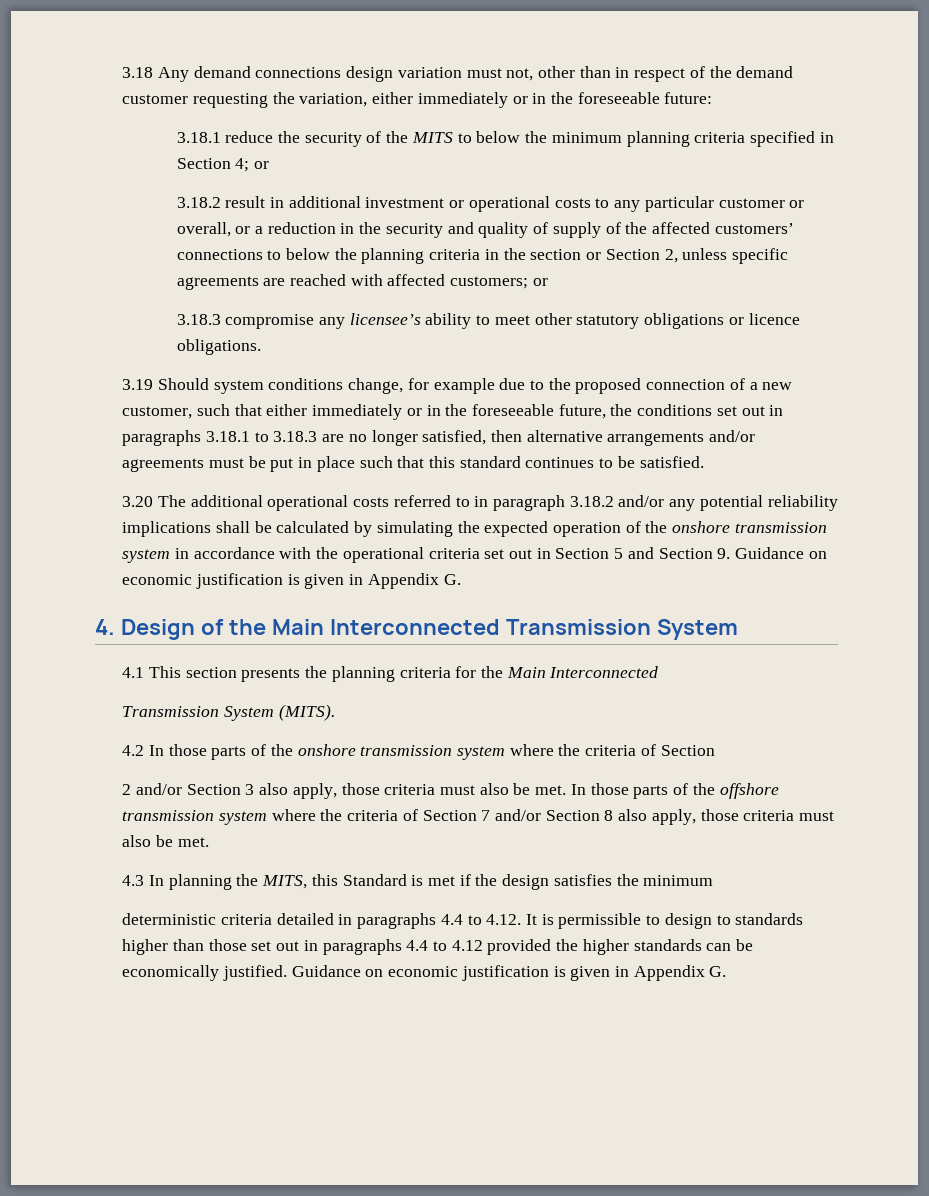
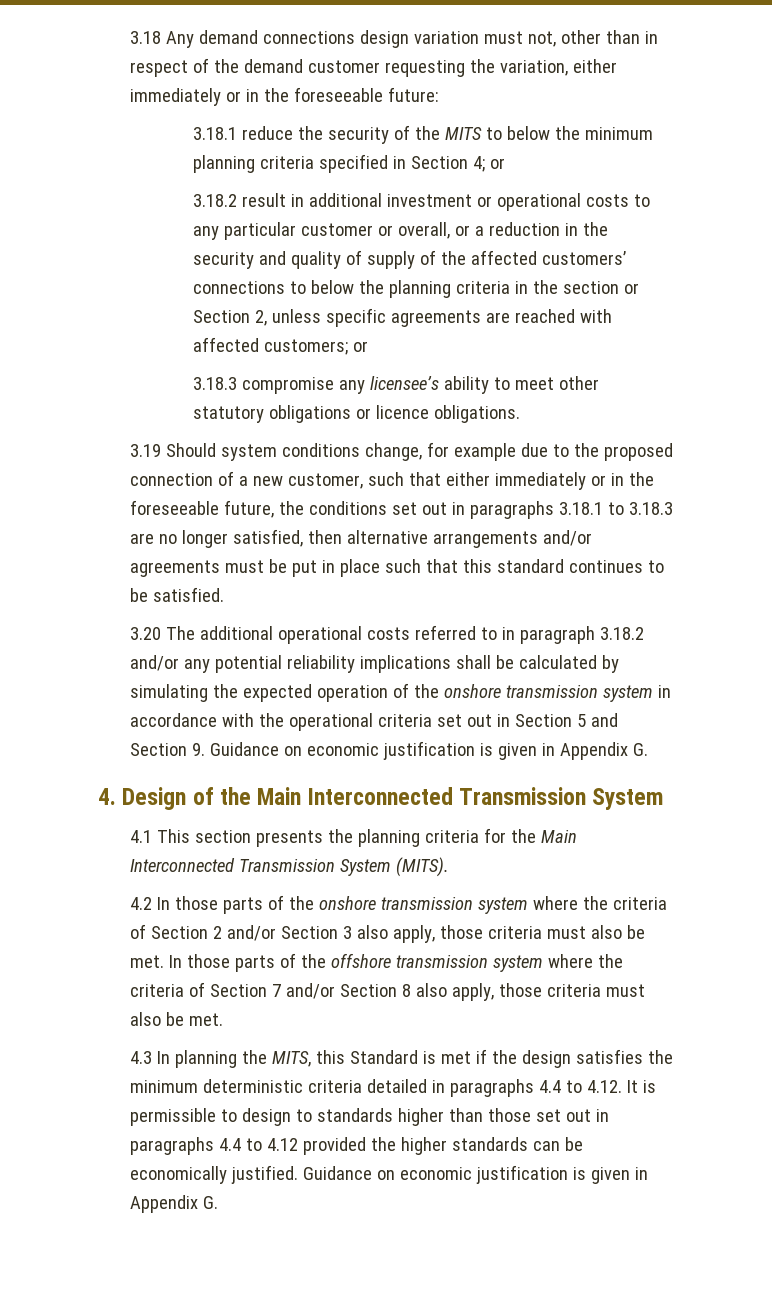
(659, 672) // -> (235, 865) none
(715, 750) // -> (208, 932) none
(714, 880) // -> (198, 1086) none

